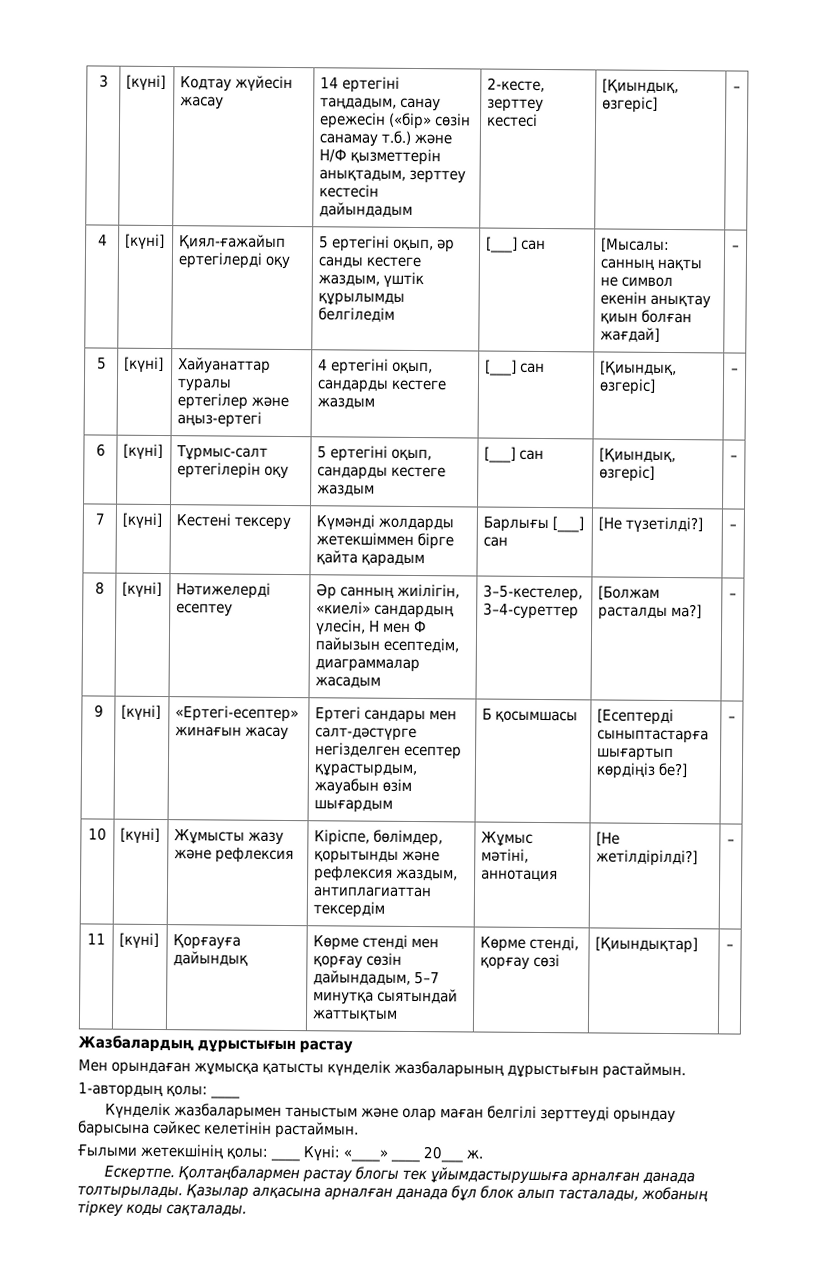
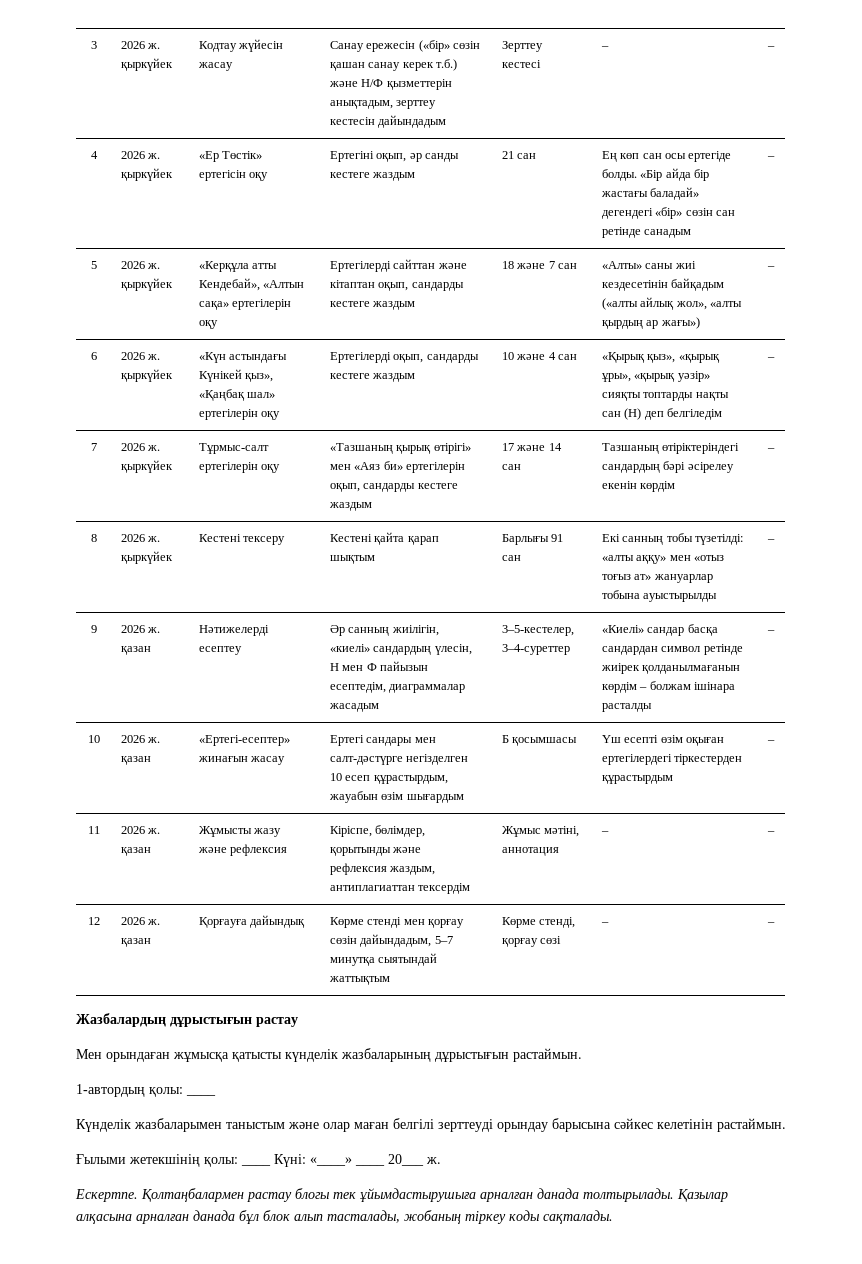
[126,74,167,92] [күні] -> [120,41,161,49] [120,58,173,71] 2026 ж. қыркүйек
[320,76,401,93] [320,97,442,112] [319,112,472,130] [319,133,379,147] 14 ертегіні таңдадым, санау ережесін («бір» сөзін санамау -> [329,40,481,52] [329,62,434,71] Санау ережесін («бір» сөзін қашан санау керек
[487,77,546,93] [487,98,545,113] 2-кесте, зерттеу -> [501,41,543,52] Зерттеу
[602,78,680,95] [602,96,659,113] [Қиындық, өзгеріс] -> [600,46,609,49] –
[125,233,166,251] [179,234,287,250] [178,252,291,270] [319,235,391,252] [күні] | Қиял-ғажайып ертегілерді оқу | 5 ертегіні -> [120,151,161,159] [120,168,173,181] [198,151,263,162] [198,170,269,181] [329,151,374,162] 2026 ж. қыркүйек | «Ер Төстік» ертегісін оқу | Ертегіні
[318,271,425,289] [318,292,406,306] [318,307,396,323] [486,236,547,253] [601,237,671,253] [600,258,703,272] [600,276,674,288] [600,291,712,309] [600,309,693,325] [600,327,661,343] [732,245,740,251] [96,357,107,370] [124,356,165,374] [178,357,272,374] [177,378,233,392] [177,393,290,410] [177,411,263,428] [318,358,434,375] [317,379,448,393] [317,397,376,410] [485,359,546,376] [600,360,678,377] [599,378,657,395] [731,368,739,374] [95,443,106,457] [123,443,164,461] [176,445,269,461] [177,462,290,480] [317,445,433,462] [317,466,447,480] [317,484,376,497] [484,446,545,463] [599,447,677,464] [599,465,656,482] [730,455,738,461] [94,513,105,525] [122,512,163,530] [176,513,292,531] [316,514,455,532] [316,532,455,550] [316,550,426,568] [483,516,585,533] [483,536,509,547] [598,516,704,534] [729,524,737,530] [94,581,105,595] [122,581,163,599] жаздым, үштік құрылымды белгіледім | [___] сан | [Мысалы: санның нақты не символ екенін анықтау қиын болған жағдай] | – // 5 | [күні] | Хайуанаттар туралы ертегілер және аңыз-ертегі | 4 ертегіні оқып, сандарды кестеге жаздым | [___] сан | [Қиындық, өзгеріс] | – // 6 | [күні] | Тұрмыс-салт ертегілерін оқу | 5 ертегіні оқып, сандарды кестеге жаздым | [___] сан | [Қиындық, өзгеріс] | – // 7 | [күні] | Кестені тексеру | Күмәнді жолдарды жетекшіммен бірге қайта қарадым | Барлығы [___] сан | [Не түзетілді?] | – // 8 | [күні] -> [372,172,416,181] [501,151,537,159] [601,151,732,162] [601,168,710,181] [600,187,700,200] [601,207,736,219] [601,227,692,238] [766,156,775,159] [90,261,97,269] [120,261,161,269] [120,278,173,291] [198,261,278,272] [198,278,305,291] [198,299,292,310] [198,320,218,329] [329,259,467,272] [329,280,464,291] [329,301,416,310] [501,261,578,269] [601,261,696,269] [601,278,725,291] [601,297,743,310] [601,317,700,329] [766,266,775,269] [90,352,97,360] [120,352,161,360] [120,369,173,382] [198,352,288,363] [198,369,274,382] [198,389,276,401] [198,409,281,420] [329,352,479,363] [329,373,416,382] [501,352,578,360] [601,352,720,363] [601,371,710,382] [601,392,729,401] [601,408,723,420] [766,357,775,360] [90,443,97,451] [120,443,161,451] [120,460,173,473] [198,443,269,454] [198,462,281,473] [329,443,471,454] [329,461,466,473] [329,483,458,492] [328,502,372,511] [501,443,562,451] [501,464,521,470] [601,443,740,454] [601,461,734,473] [601,481,676,492] [766,448,775,451] [90,534,97,542] [120,534,161,542] [120,551,173,564] [198,534,286,545] [329,532,439,545] [329,555,375,564] [501,534,564,545] [501,555,521,561] [601,533,744,545] [601,555,725,564] [601,574,713,583] [601,590,718,602] [766,539,775,542] [90,625,97,633] [120,625,161,633] [120,646,151,655] жаздым | 21 сан | Ең көп сан осы ертегіде болды. «Бір айда бір жастағы баладай» дегендегі «бір» сөзін сан ретінде санадым | – // 5 | 2026 ж. қыркүйек | «Керқұла атты Кендебай», «Алтын сақа» ертегілерін оқу | Ертегілерді сайттан және кітаптан оқып, сандарды кестеге жаздым | 18 және 7 сан | «Алты» саны жиі кездесетінін байқадым («алты айлық жол», «алты қырдың ар жағы») | – // 6 | 2026 ж. қыркүйек | «Күн астындағы Күнікей қыз», «Қаңбақ шал» ертегілерін оқу | Ертегілерді оқып, сандарды кестеге жаздым | 10 және 4 сан | «Қырық қыз», «қырық ұры», «қырық уәзір» сияқты топтарды нақты сан (Н) деп белгіледім | – // 7 | 2026 ж. қыркүйек | Тұрмыс-салт ертегілерін оқу | «Тазшаның қырық өтірігі» мен «Аяз би» ертегілерін оқып, сандарды кестеге жаздым | 17 және 14 сан | Тазшаның өтіріктеріндегі сандардың бәрі әсірелеу екенін көрдім | – // 8 | 2026 ж. қыркүйек | Кестені тексеру | Кестені қайта қарап шықтым | Барлығы 91 сан | Екі санның тобы түзетілді: «алты аққу» мен «отыз тоғыз ат» жануарлар тобына ауыстырылды | – // 9 | 2026 ж. қазан
[598,585,661,600] [Болжам -> [601,624,718,636] [601,644,743,655] [600,663,741,674] [601,681,736,693] «Киелі» сандар басқа сандардан символ ретінде жиірек қолданылмағанын көрдім – болжам ішінара
[671,604,703,619] [729,593,737,599] [93,704,104,718] [121,704,162,722] ма?] | – // 9 | [күні] -> [766,630,775,633] [87,735,100,743] [120,735,161,743] [120,756,151,765] | – // 10 | 2026 ж. қазан
[404,745,463,760] есептер -> [329,773,371,781] 10 есеп
[597,708,675,726] [597,729,710,744] [597,747,675,762] [596,762,689,779] [728,716,736,722] [88,827,107,841] [120,827,161,845] [Есептерді сыныптастарға шығартып көрдіңіз бе?] | – // 10 | [күні] -> [601,735,725,746] [601,754,743,765] [601,775,673,784] [766,740,775,743] [87,826,100,834] [120,826,161,834] [120,847,151,856] Үш есепті өзім оқыған ертегілердегі тіркестерден құрастырдым | – // 11 | 2026 ж. қазан
[596,831,621,846] [596,849,699,867] [727,839,735,845] [87,933,106,945] [119,932,160,950] [Не жетілдірілді?] | – // 11 | [күні] -> [600,831,609,834] [766,831,775,834] [87,917,100,925] [120,917,161,925] [120,938,151,947] – | – // 12 | 2026 ж. қазан
[595,936,699,954] [Қиындықтар] -> [600,922,609,925] –

